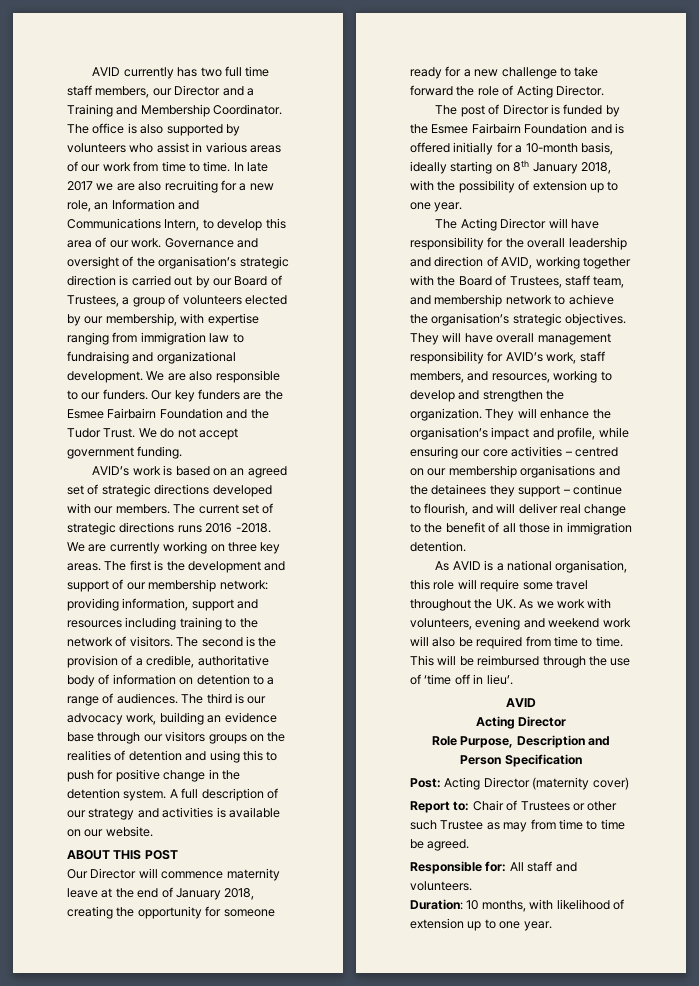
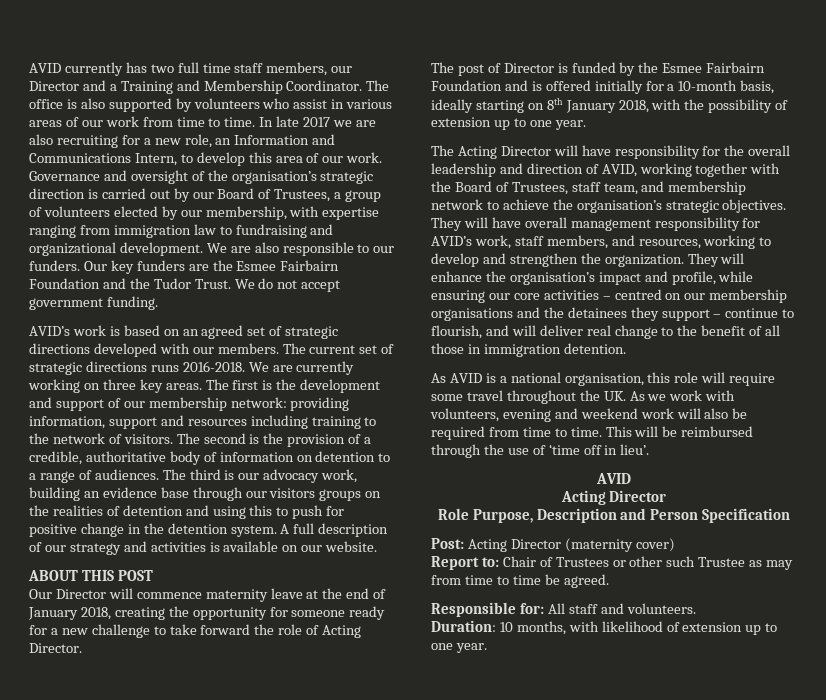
[205,523,271,533] 2016 -2018. -> [182,361,245,372] 2016-2018.

